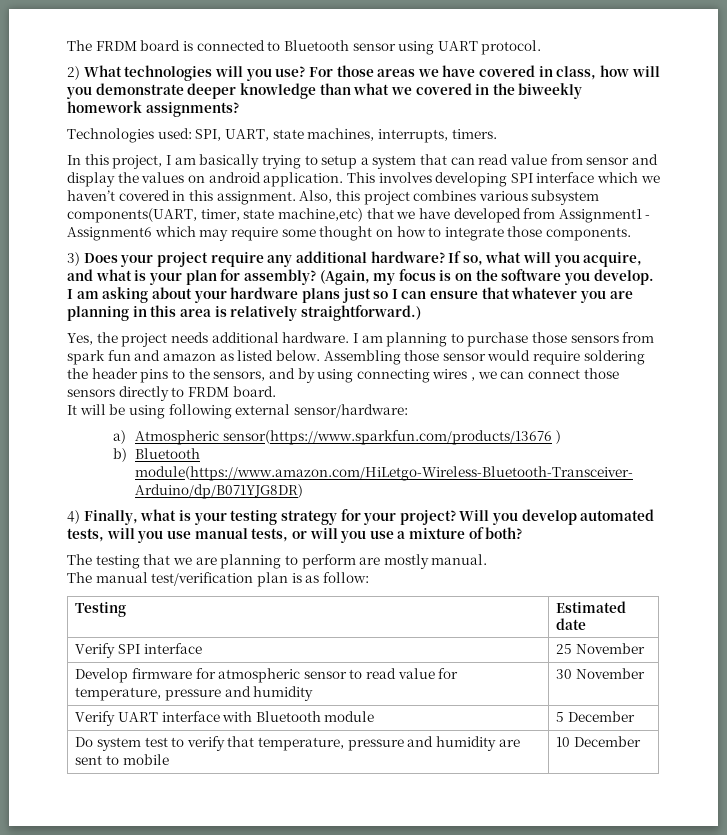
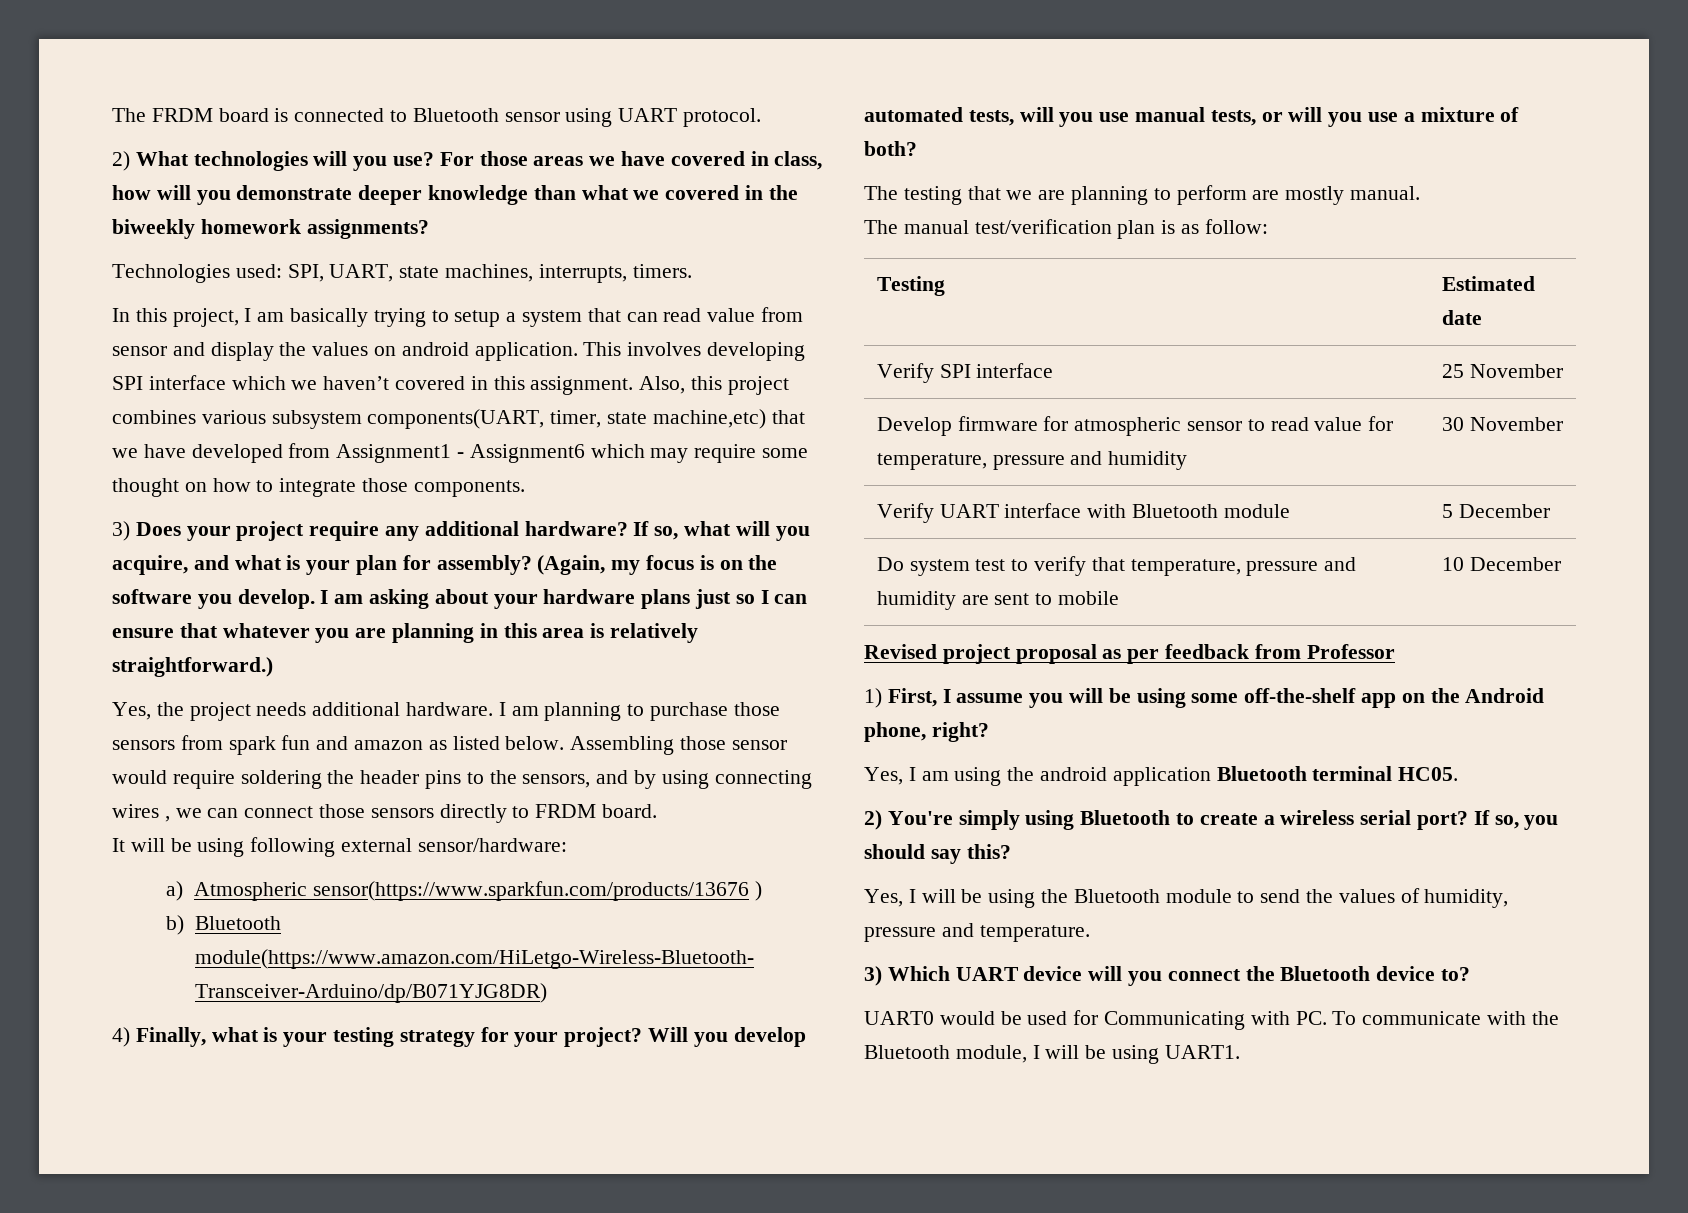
(641, 741) none -> [864,644,1395,664] [864,688,1545,708] [864,722,989,742] [864,766,1459,786] [864,810,1559,830] [864,844,1011,864] [864,888,1509,908] [864,923,1090,942] [864,966,1471,986] [864,1010,1559,1030] [864,1045,1240,1064] // Revised project proposal as per feedback from Professor // 1) First, I assume you will be using some off-the-shelf app on the Android phone, right? // Yes, I am using the android application Bluetooth terminal HC05. // 2) You're simply using Bluetooth to create a wireless serial port? If so, you should say this? // Yes, I will be using the Bluetooth module to send the values of humidity, pressure and temperature. // 3) Which UART device will you connect the Bluetooth device to? // UART0 would be used for Communicating with PC. To communicate with the Bluetooth module, I will be using UART1.

